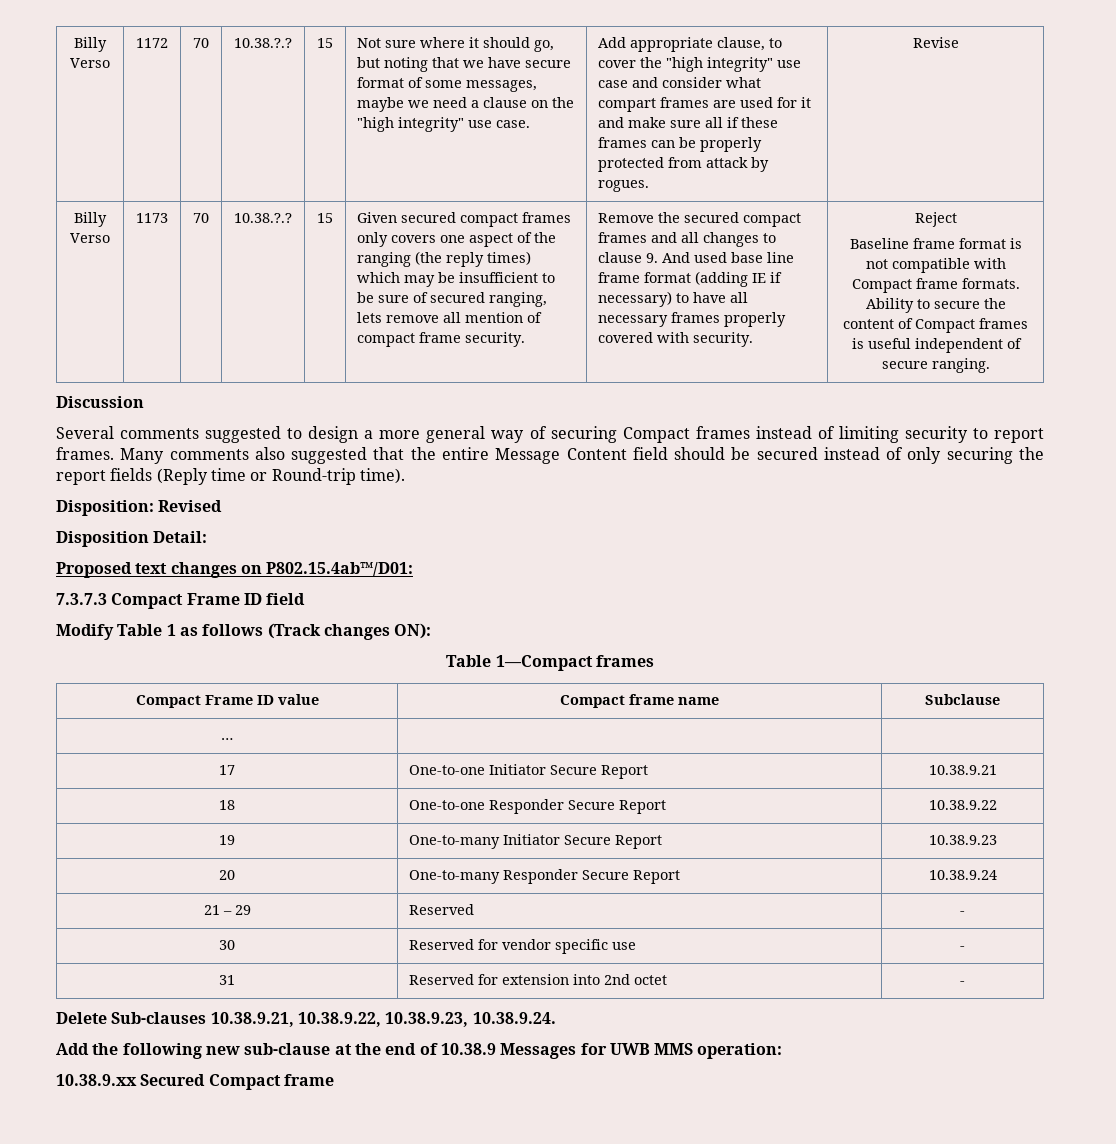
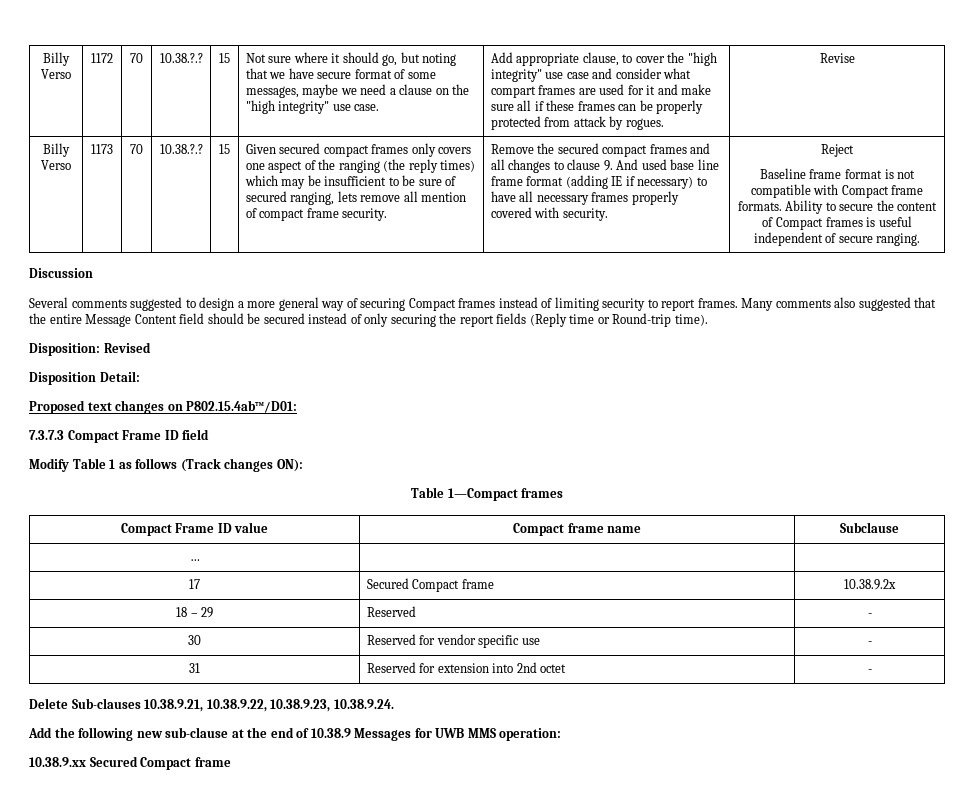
[409,764,649,779] [928,765,997,775] [219,800,235,810] [409,799,667,814] [928,800,997,810] [219,835,235,845] [409,834,663,849] [928,835,997,845] [219,870,235,880] [409,869,681,884] [928,870,997,880] [203,905,220,915] One-to-one Initiator Secure Report | 10.38.9.21 // 18 | One-to-one Responder Secure Report | 10.38.9.22 // 19 | One-to-many Initiator Secure Report | 10.38.9.23 // 20 | One-to-many Responder Secure Report | 10.38.9.24 // 21 -> [366,578,494,592] [844,579,896,590] [175,607,187,617] Secured Compact frame | 10.38.9.2x // 18

